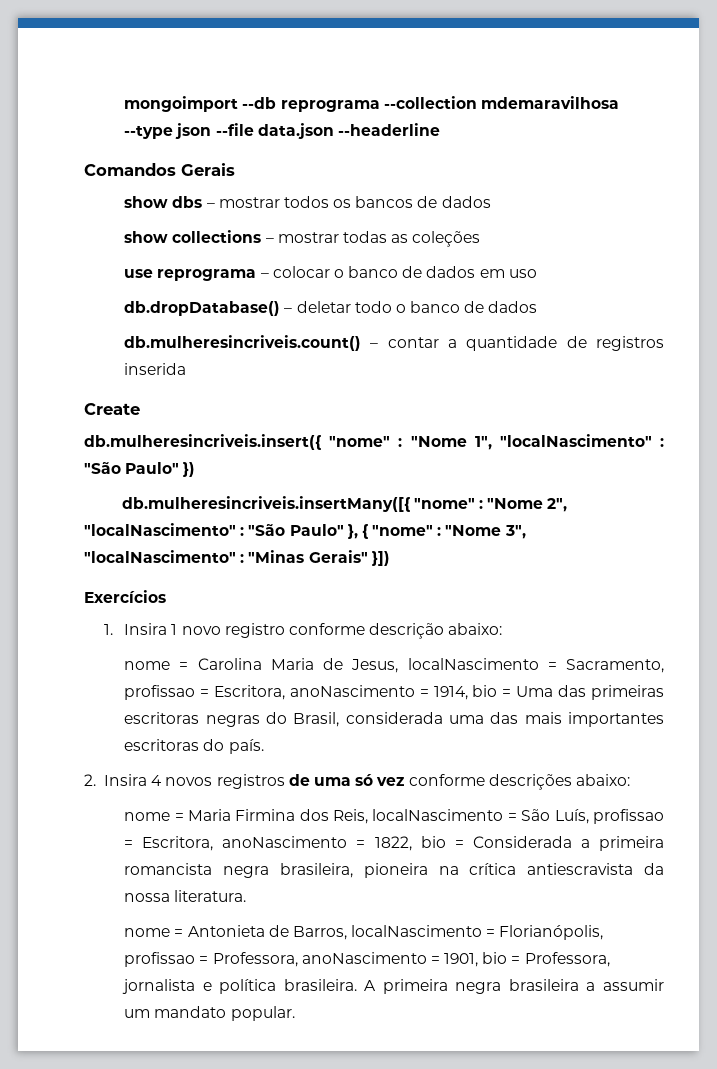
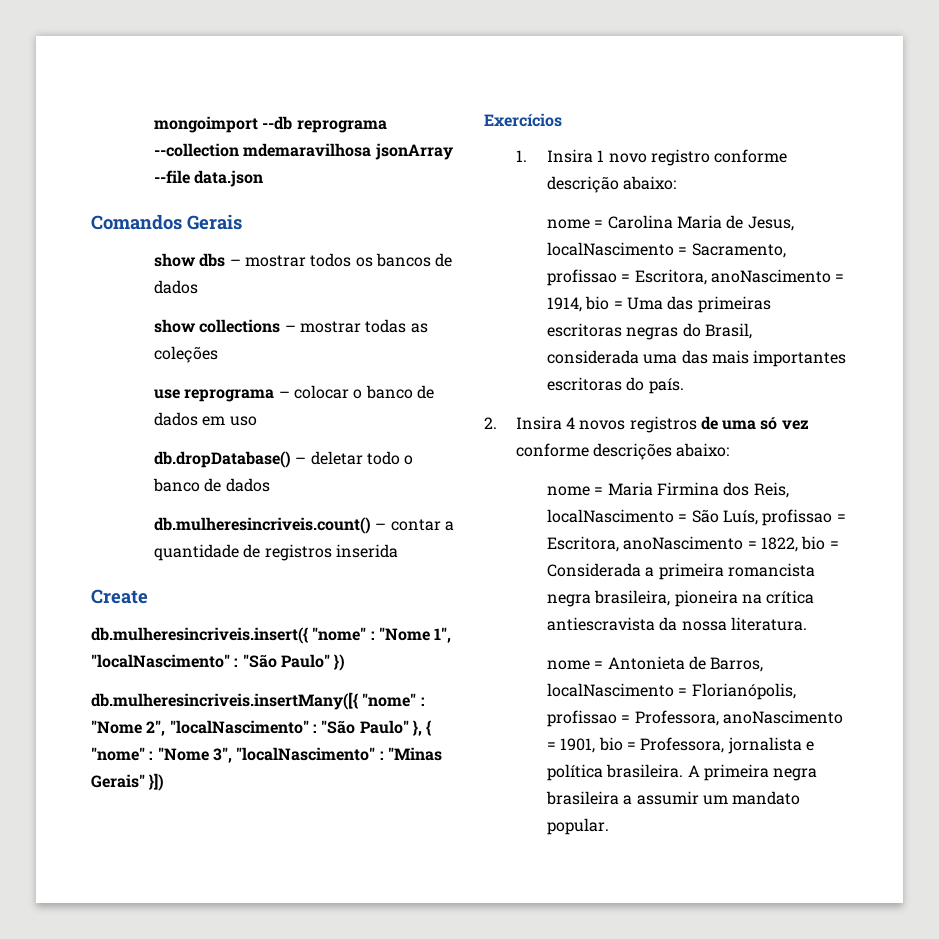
[124,123,212,139] --type json -> [374,143,453,160] jsonArray
[337,123,440,136] --headerline -> (264, 178) none

